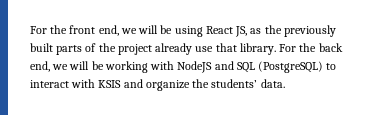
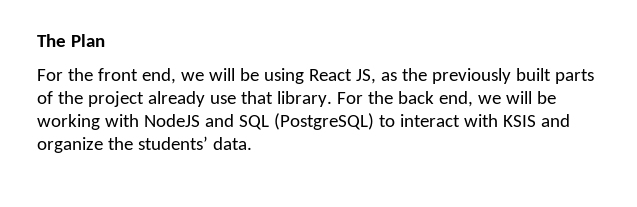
(30, 30) none -> [37,34,105,47] The Plan //

